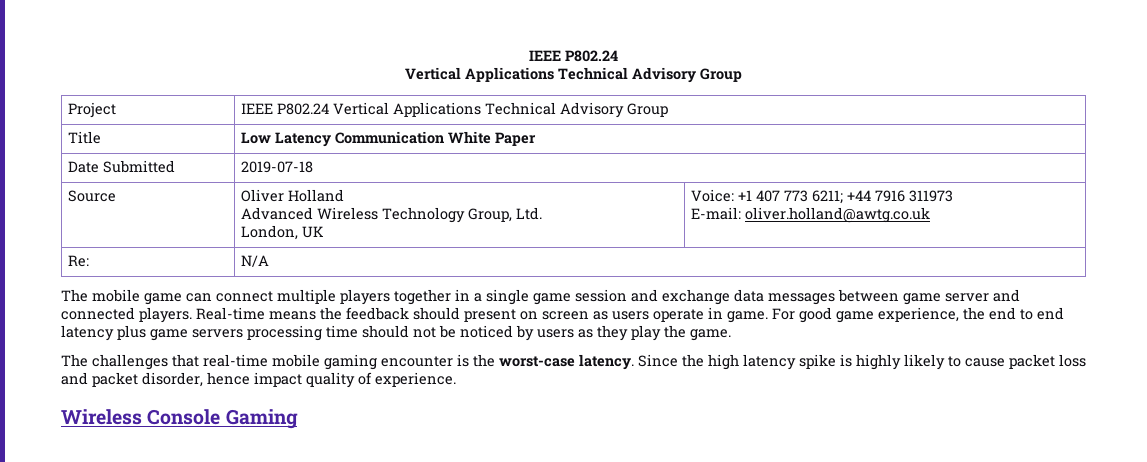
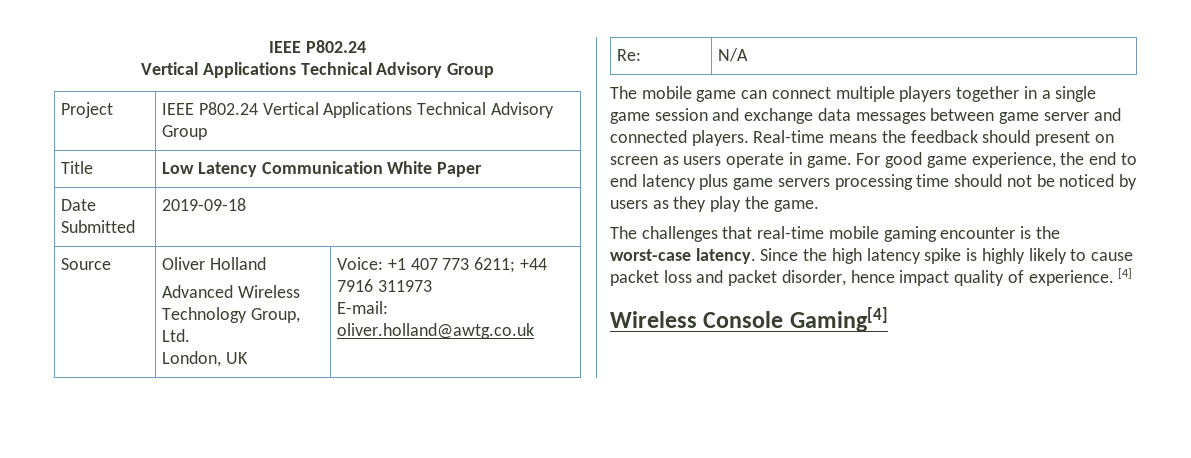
[241,161,314,173] 2019-07-18 -> [162,198,247,211] 2019-09-18
(456, 379) none -> [1118,268,1133,279] [4]
[225,409,298,429] Gaming -> [789,307,888,332] Gaming[4]

